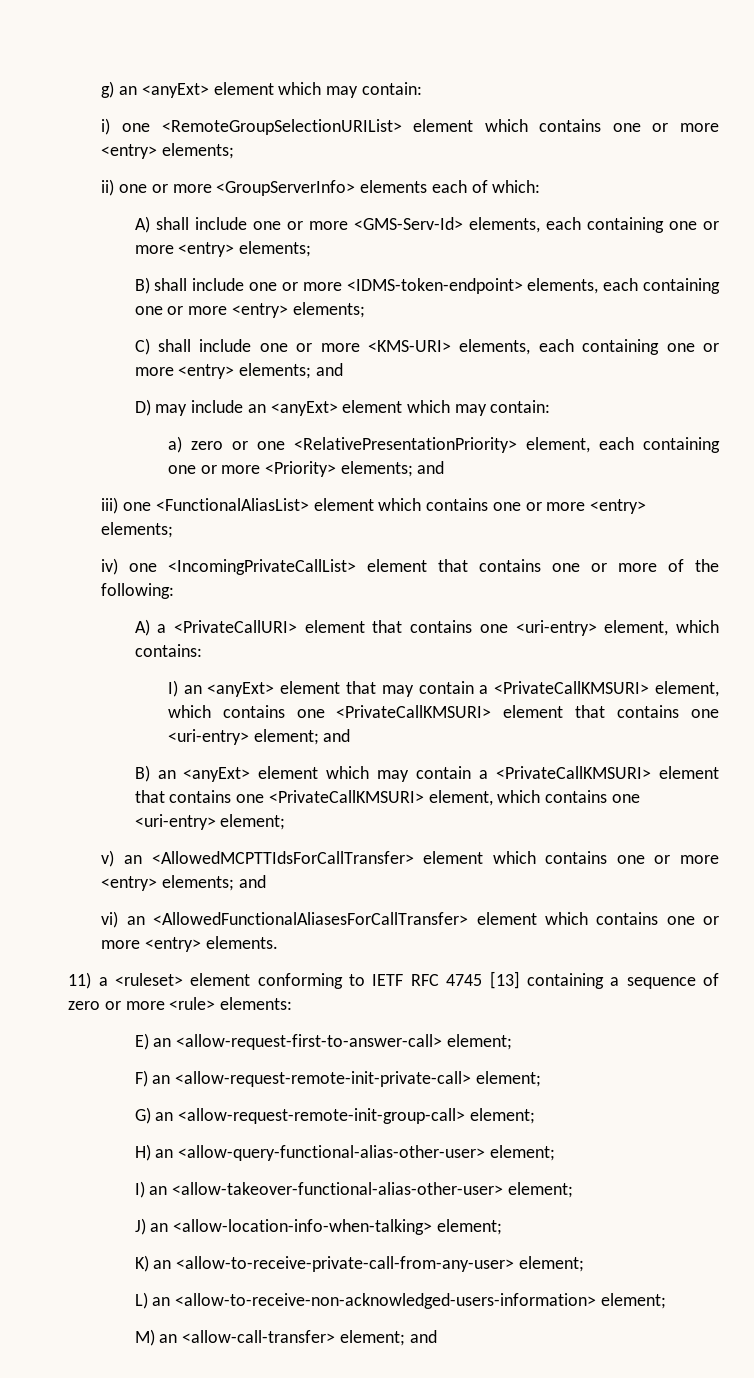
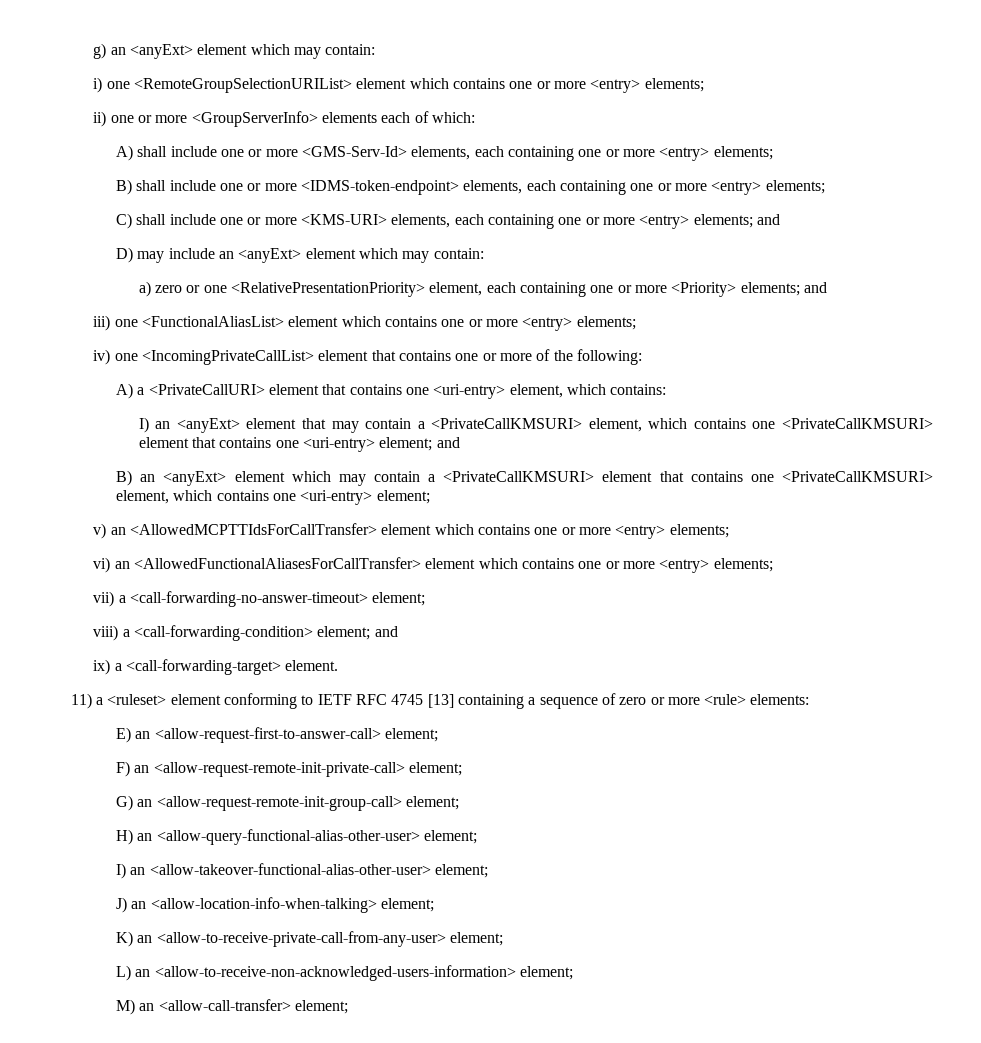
[238,875,266,888] and -> (729, 531) none
[205,936,278,949] elements. -> [713,558,773,572] [93,591,426,607] [93,625,398,641] [93,659,339,675] elements; // vii) a <call-forwarding-no-answer-timeout> element; // viii) a <call-forwarding-condition> element; and // ix) a <call-forwarding-target> element.
[409,1330,437,1343] and -> (349, 1007) none

